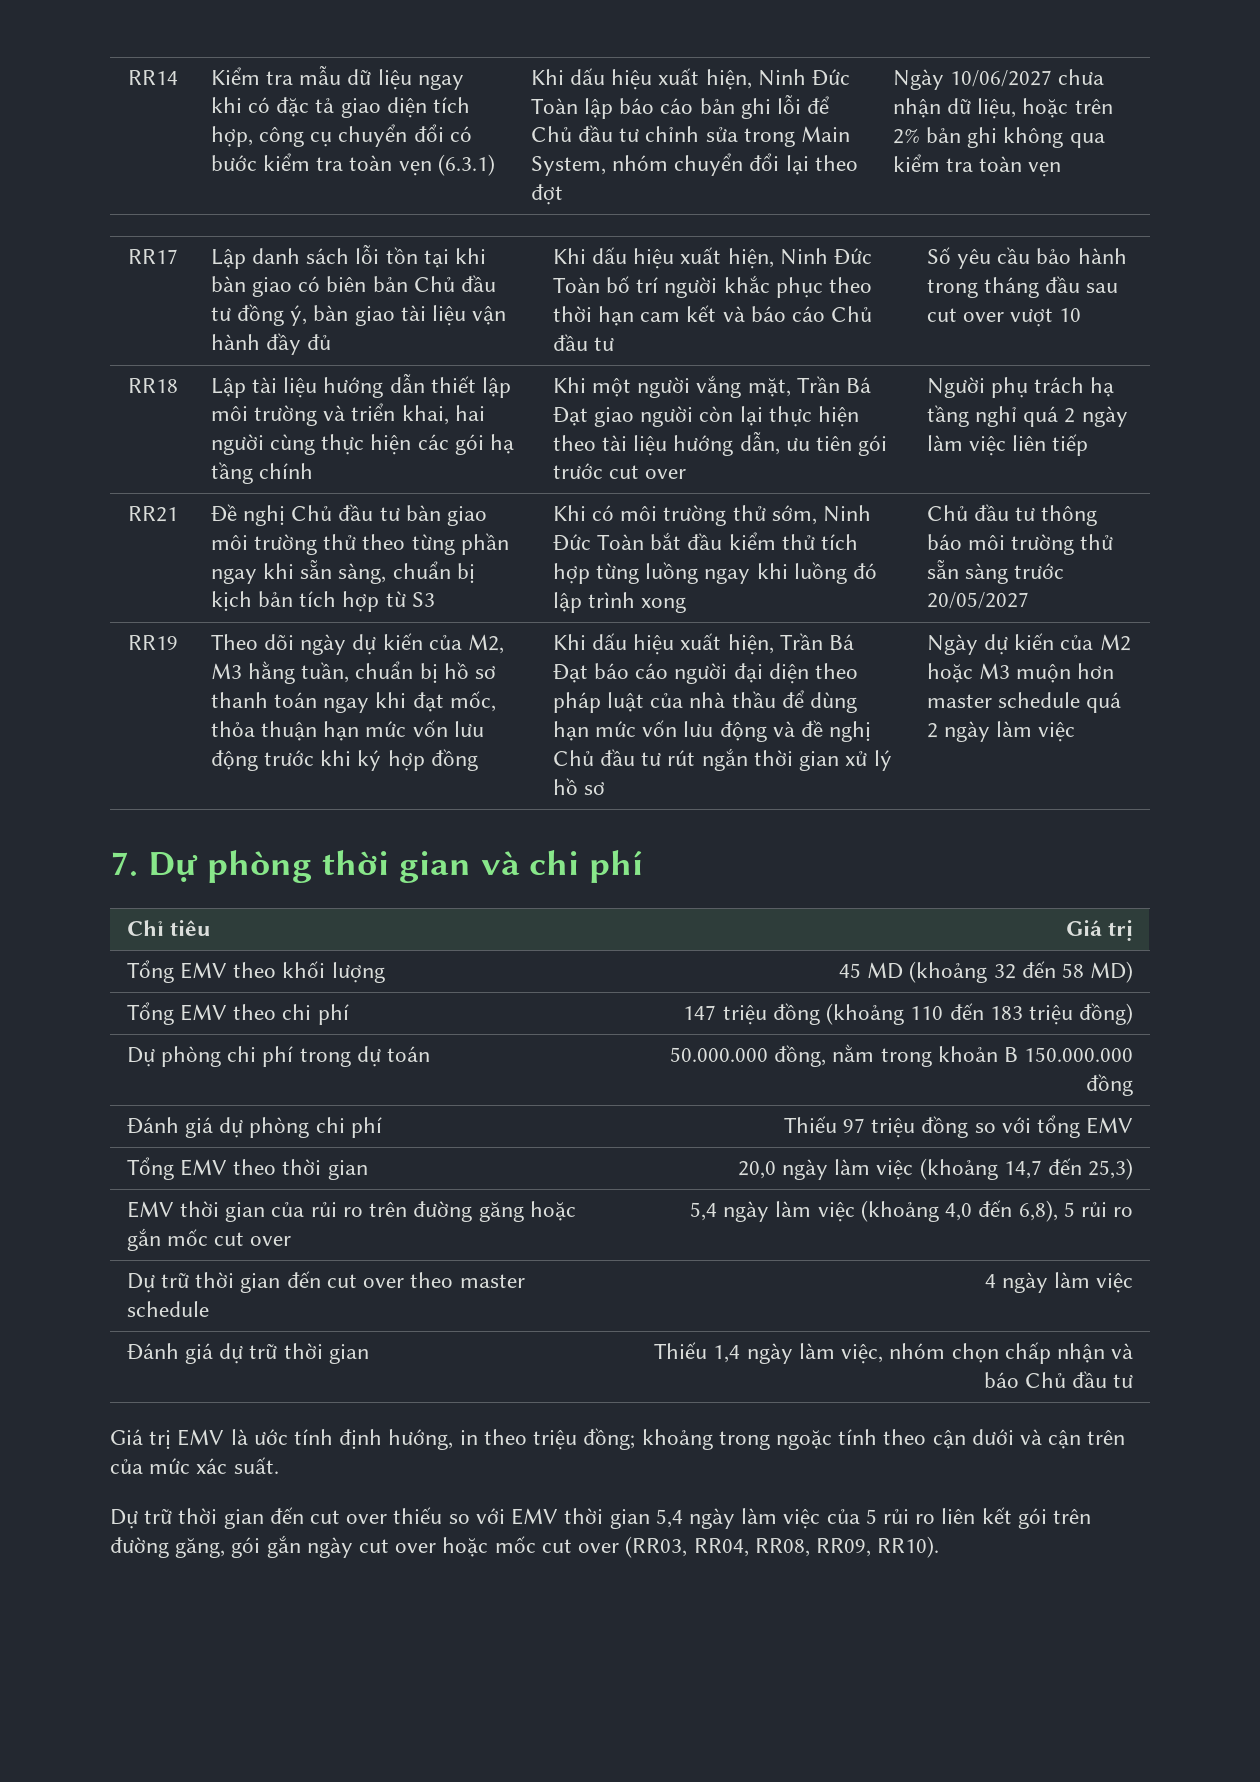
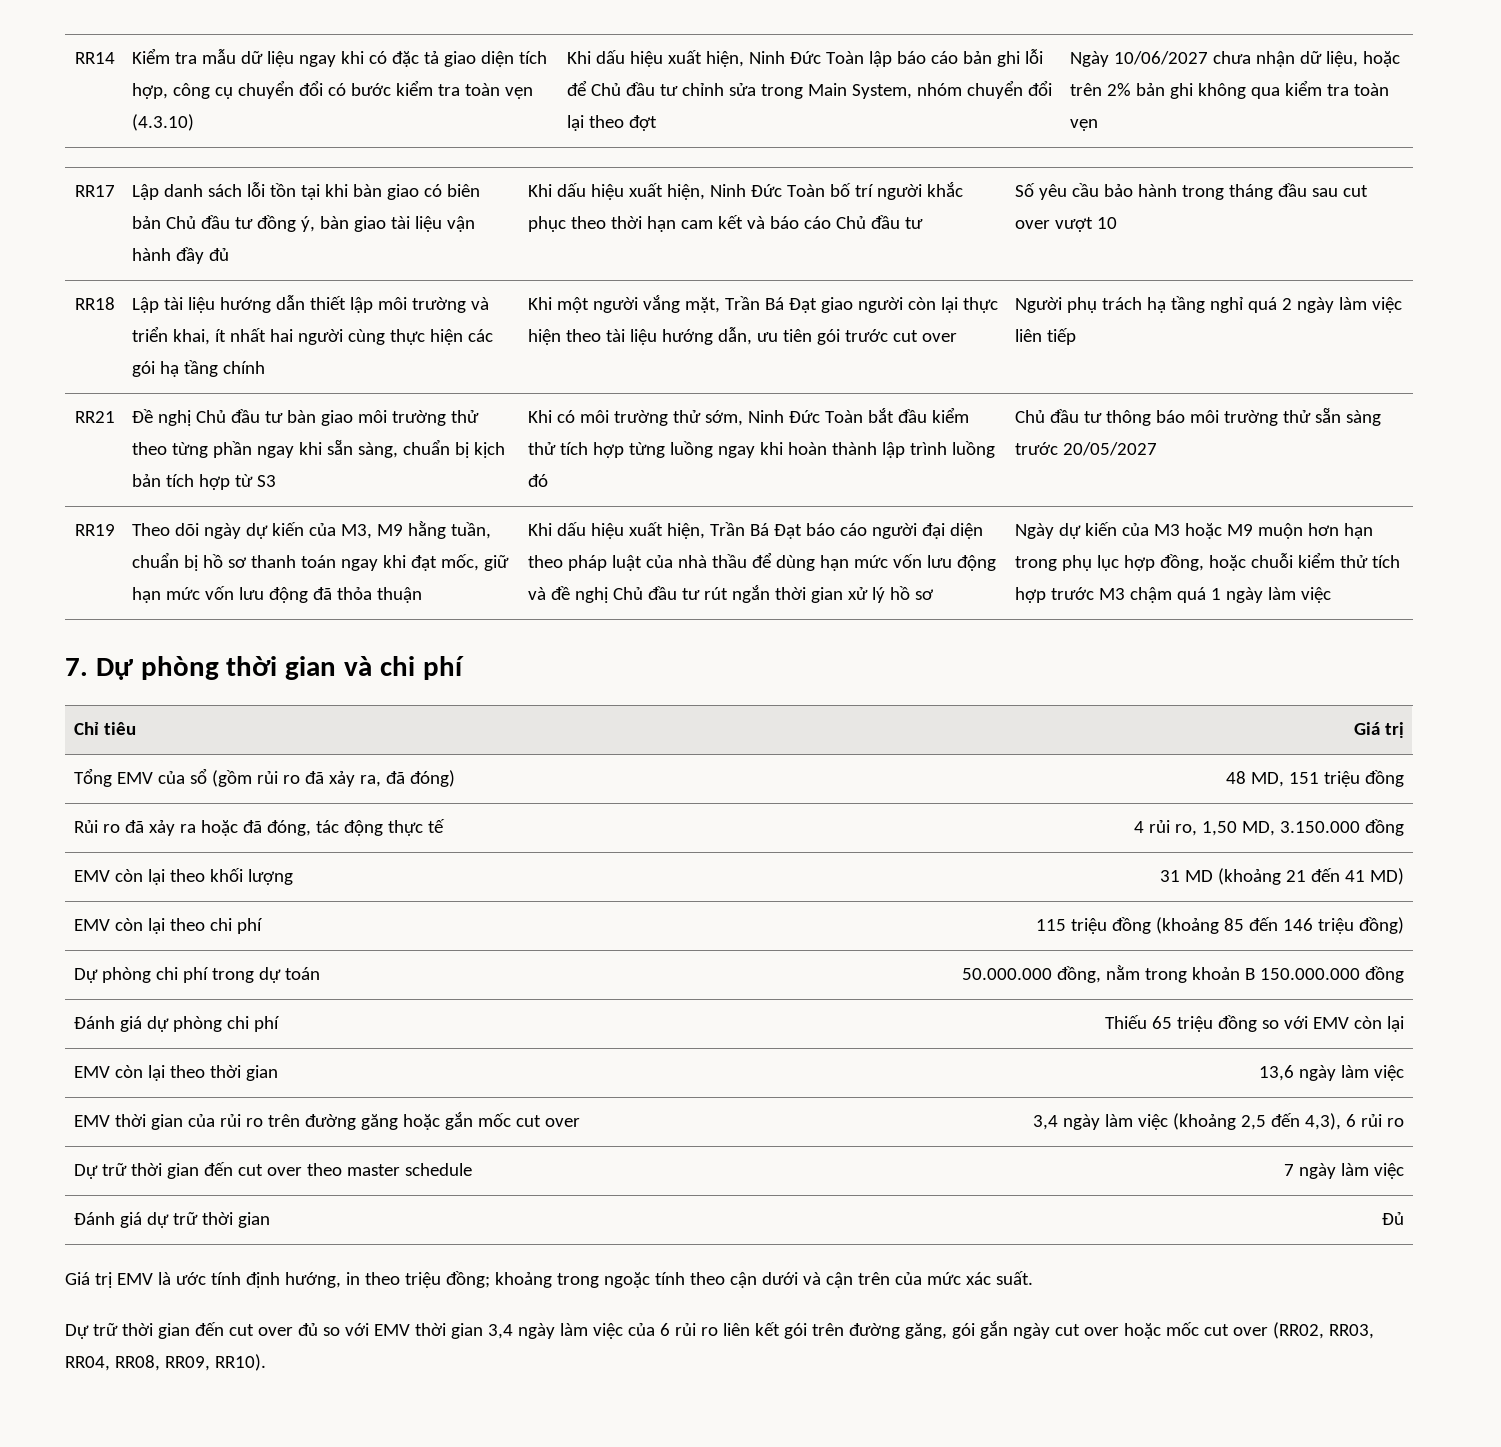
[437,154,495,176] (6.3.1) -> [131,114,194,131] (4.3.10)
(449, 415) none -> [214,328,266,342] ít nhất
(788, 571) none -> [787,442,947,458] hoàn thành lập trình
[552,592,687,613] lập trình xong -> (548, 480) none
[468,634,505,654] [210,663,242,679] M2, M3 -> [340,524,403,539] M3, M9
[210,720,484,741] [210,749,478,771] thỏa thuận hạn mức vốn lưu động trước khi ký hợp đồng -> [483,555,509,571] [131,586,422,603] giữ hạn mức vốn lưu động đã thỏa thuận
[1099,634,1131,651] [926,663,1115,683] [926,692,1122,713] [926,723,938,738] M2 hoặc M3 muộn hơn master schedule quá 2 -> [1153,523,1373,539] [1014,552,1400,571] [1014,587,1221,603] M3 hoặc M9 muộn hơn hạn trong phụ lục hợp đồng, hoặc chuỗi kiểm thử tích hợp trước M3 chậm quá 1
(228, 970) none -> [157,768,455,787] [1226,770,1405,787] [73,819,445,836] [1134,819,1405,836] [73,869,165,885] của sổ (gồm rủi ro đã xảy ra, đã đóng) | 48 MD, 151 triệu đồng // Rủi ro đã xảy ra hoặc đã đóng, tác động thực tế | 4 rủi ro, 1,50 MD, 3.150.000 đồng // EMV còn lại
[838,963,861,978] 45 -> [1160,870,1181,882] 31
[993,961,1134,983] [126,1002,228,1025] 32 đến 58 MD) // Tổng EMV -> [1286,868,1405,885] [73,918,165,934] 21 đến 41 MD) // EMV còn lại
[683,1005,717,1020] 147 -> [1036,919,1067,931] 115
[910,1003,1023,1020] 110 đến 183 -> [1224,917,1314,931] 85 đến 146
[842,1118,865,1133] 97 -> [1152,1016,1173,1029] 65
[1036,1115,1134,1138] [126,1157,228,1180] tổng EMV // Tổng EMV -> [1313,1016,1405,1032] [73,1065,165,1081] EMV còn lại // EMV còn lại
[737,1158,1134,1180] 20,0 ngày làm việc (khoảng 14,7 đến 25,3) -> [1259,1065,1405,1081] 13,6 ngày làm việc
[690,1200,1075,1222] 5,4 ngày làm việc (khoảng 4,0 đến 6,8), 5 -> [1033,1113,1357,1130] 3,4 ngày làm việc (khoảng 2,5 đến 4,3), 6
[984,1274,996,1288] 4 -> [1284,1164,1295,1176] 7
[654,1342,1134,1364] [983,1371,1134,1388] Thiếu 1,4 ngày làm việc, nhóm chọn chấp nhận và báo Chủ đầu tư -> [1382,1212,1405,1225] Đủ
[393,1507,443,1524] thiếu -> [297,1323,318,1336] đủ
[655,1509,683,1528] 5,4 -> [487,1324,513,1339] 3,4
[865,1509,877,1524] 5 -> [659,1323,670,1336] 6
[625,1536,688,1558] (RR03, -> [1272,1322,1374,1339] (RR02, RR03,

